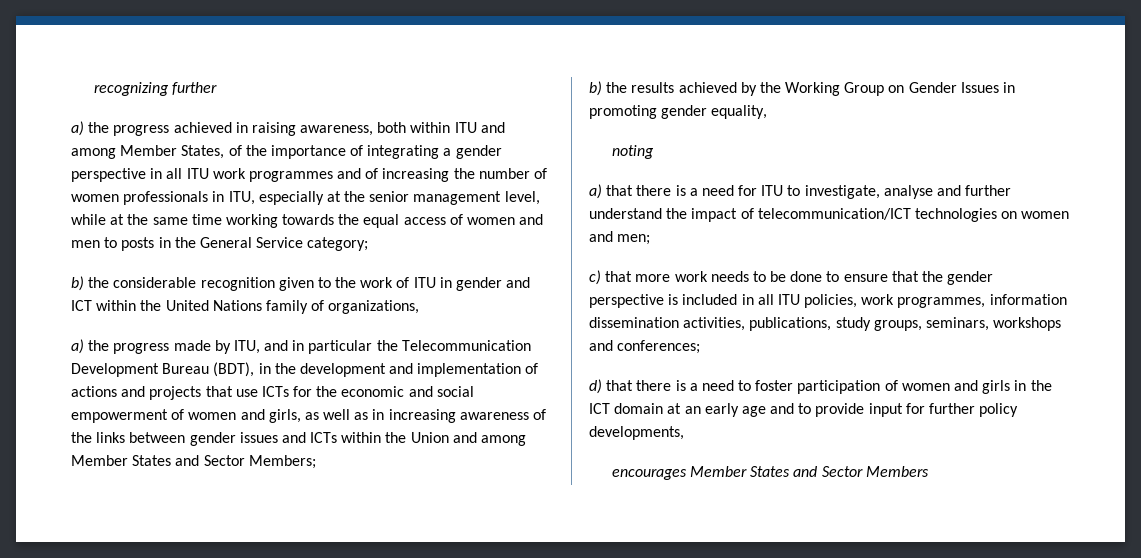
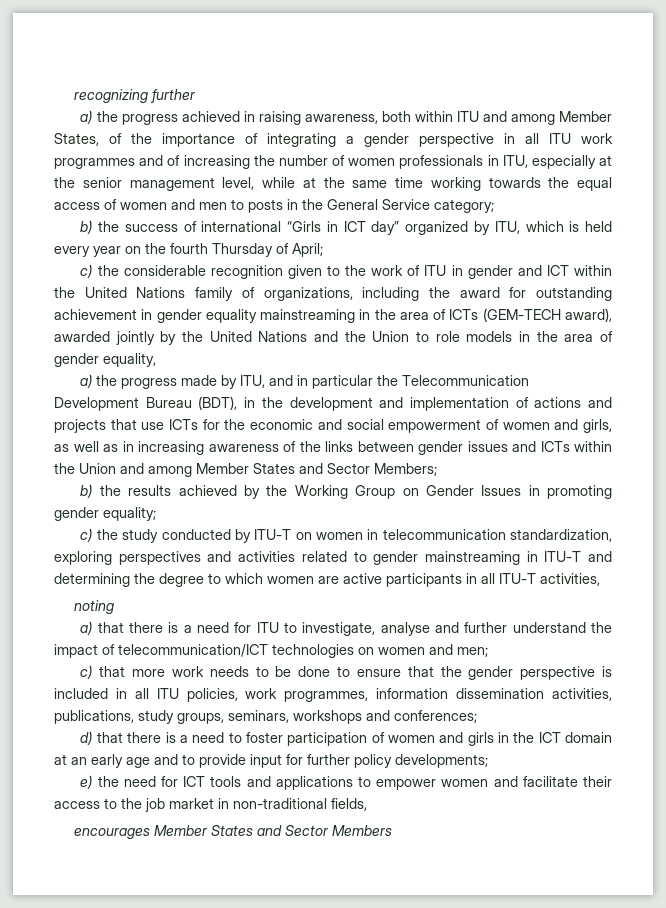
(110, 282) none -> [124,221,612,235] [54,243,323,257] [80,264,119,278] success of international “Girls in ICT day” organized by ITU, which is held every year on the fourth Thursday of April; // c) the
(420, 307) none -> [362,287,612,301] [54,308,612,323] [54,331,614,345] [54,353,156,367] including the award for outstanding achievement in gender equality mainstreaming in the area of ICTs (GEM-TECH award), awarded jointly by the United Nations and the Union to role models in the area of gender equality,
[711,105,768,119] equality, -> [103,507,156,521] [80,528,613,543] [54,551,612,565] [54,573,600,587] equality; // c) the study conducted by ITU-T on women in telecommunication standardization, exploring perspectives and activities related to gender mainstreaming in ITU-T and determining the degree to which women are active participants in all ITU-T activities,
[589,426,684,440] developments, -> [395,754,488,768] [80,775,613,790] [54,798,367,812] developments; // e) the need for ICT tools and applications to empower women and facilitate their access to the job market in non-traditional fields,

